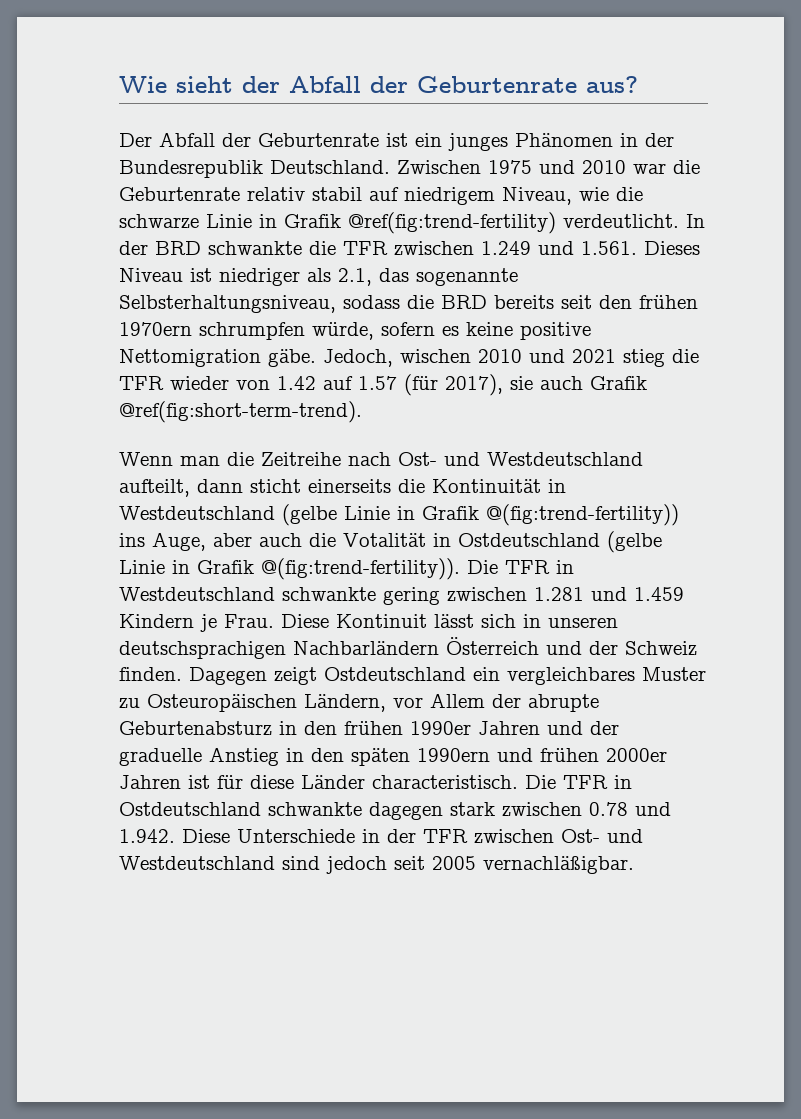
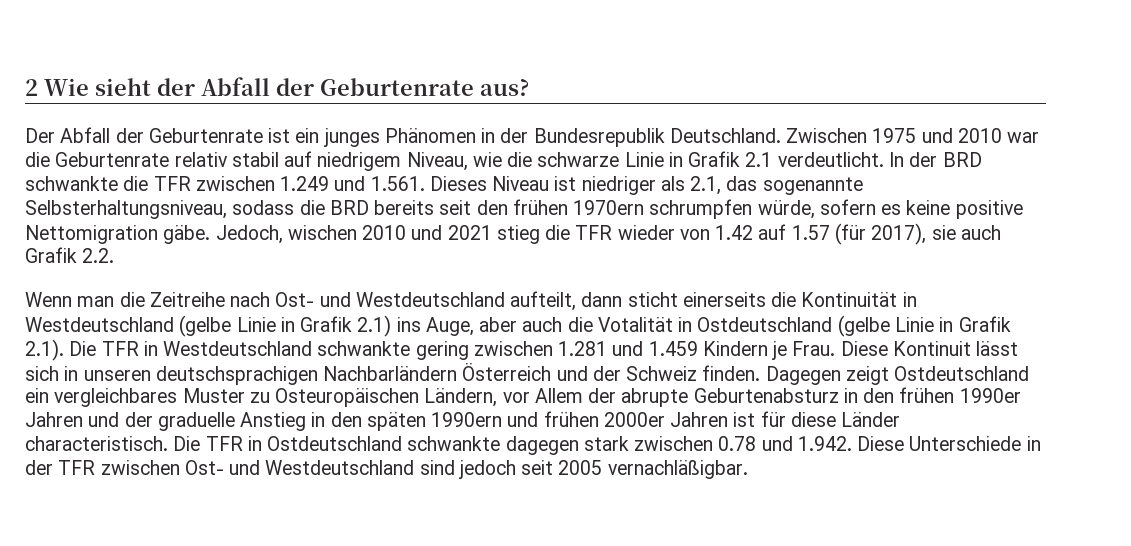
(119, 84) none -> [25,79,38,96] 2
[348,212,556,234] @ref(fig:trend-fertility) -> [745,152,773,167] 2.1
[119,401,362,423] @ref(fig:short-term-trend). -> [82,248,115,263] 2.2.
[486,504,679,526] @(fig:trend-fertility)) -> [357,315,392,337] 2.1)
[261,558,460,580] @(fig:trend-fertility)). -> [25,339,64,361] 2.1).

